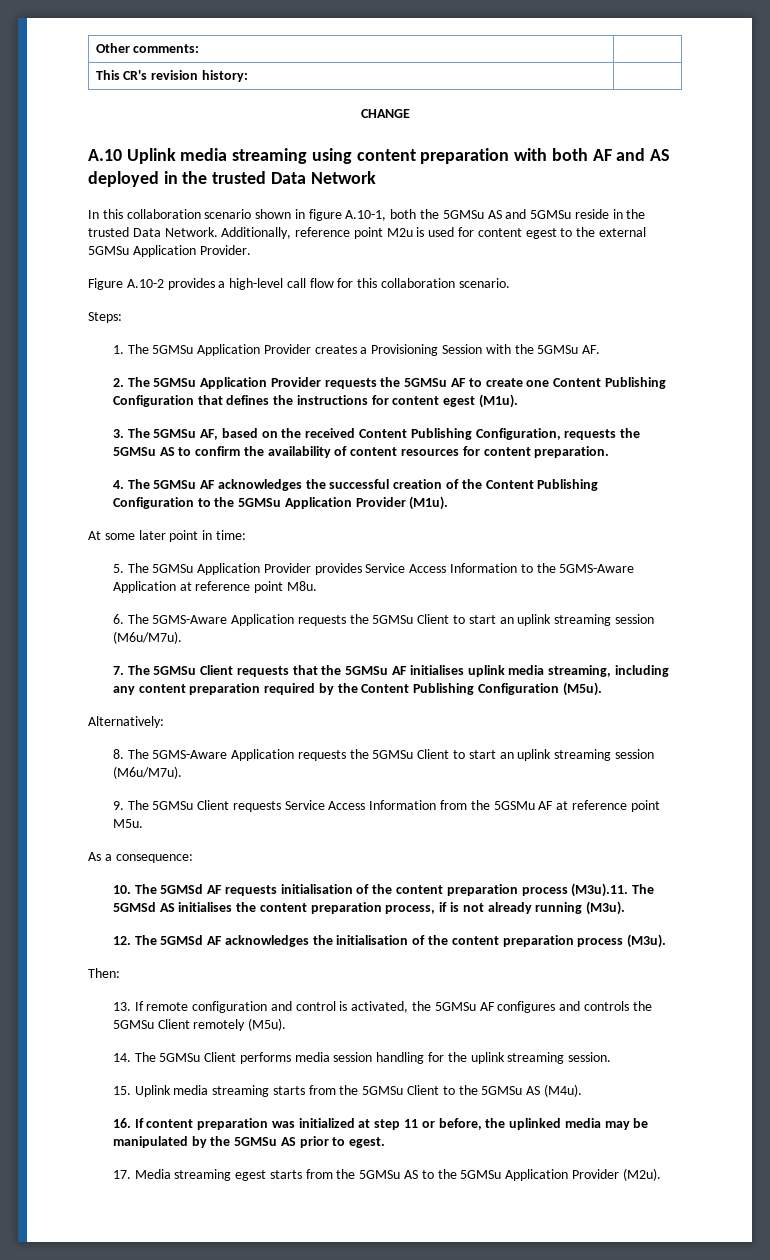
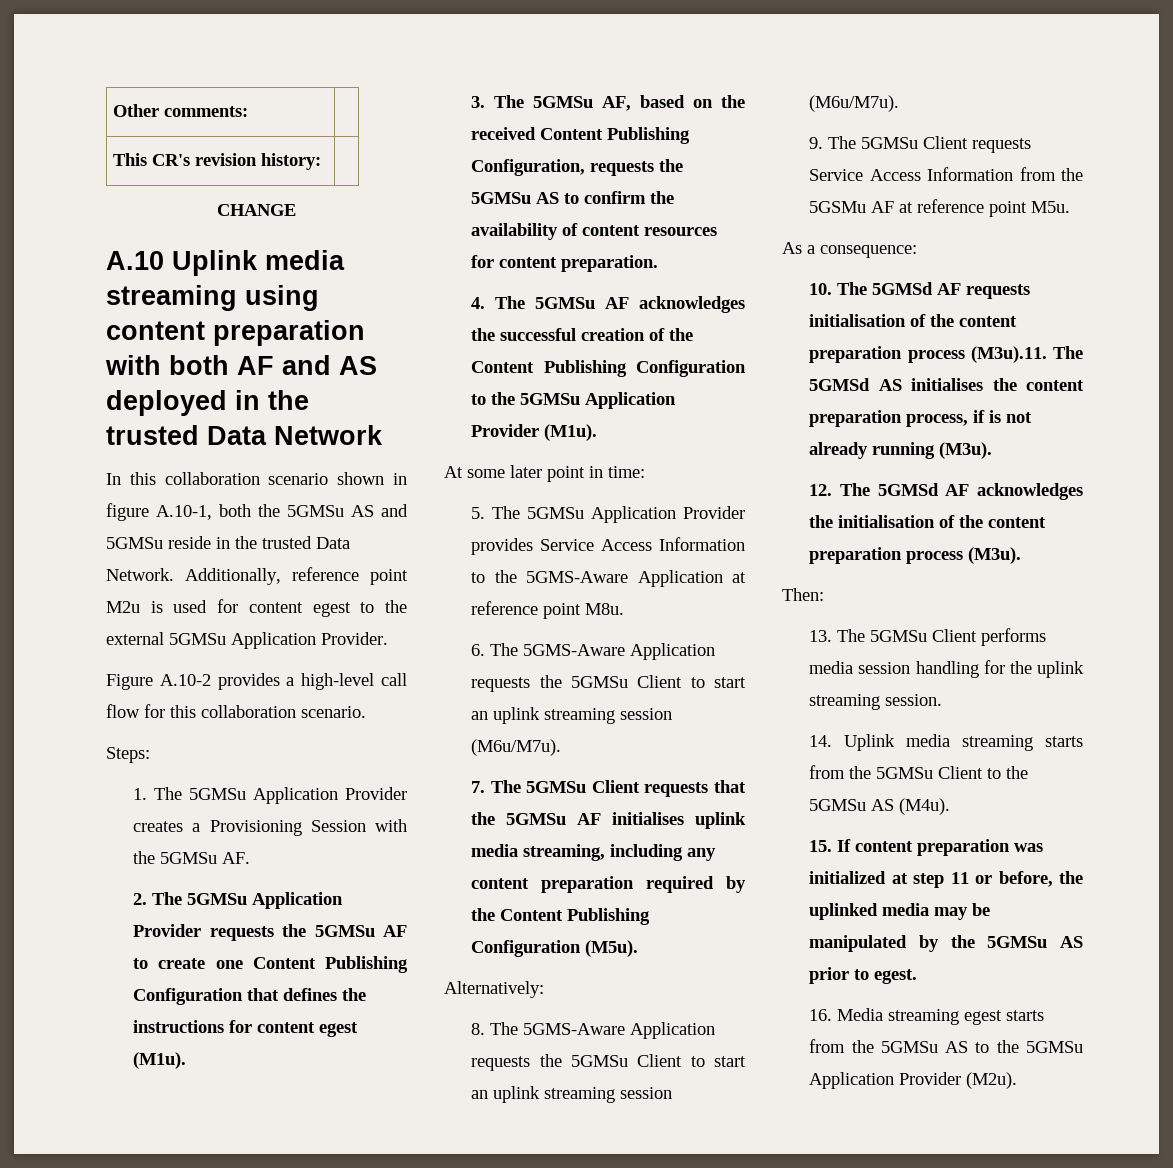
[134,1001,652,1013] [112,1018,287,1031] [112,1053,131,1062] If remote configuration and control is activated, the 5GMSu AF configures and controls the 5GMSu Client remotely (M5u). // 14. -> (833, 636) none
[112,1086,131,1095] 15. -> [809,735,833,747] 14.
[112,1118,131,1128] 16. -> [809,840,833,852] 15.
[112,1170,131,1179] 17. -> [809,1009,833,1021] 16.

